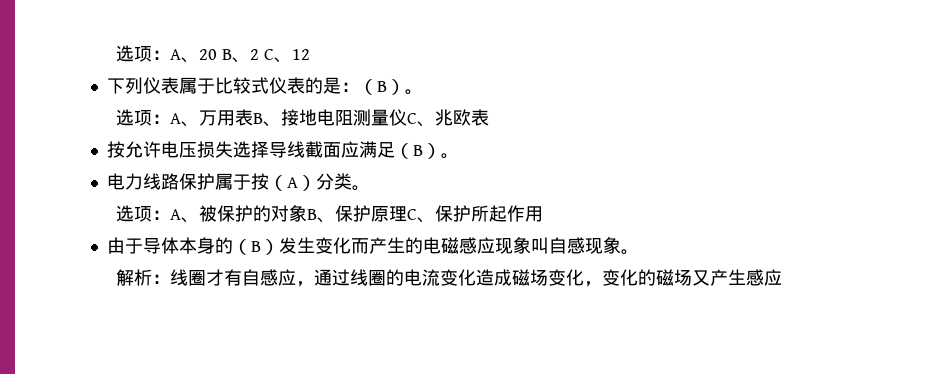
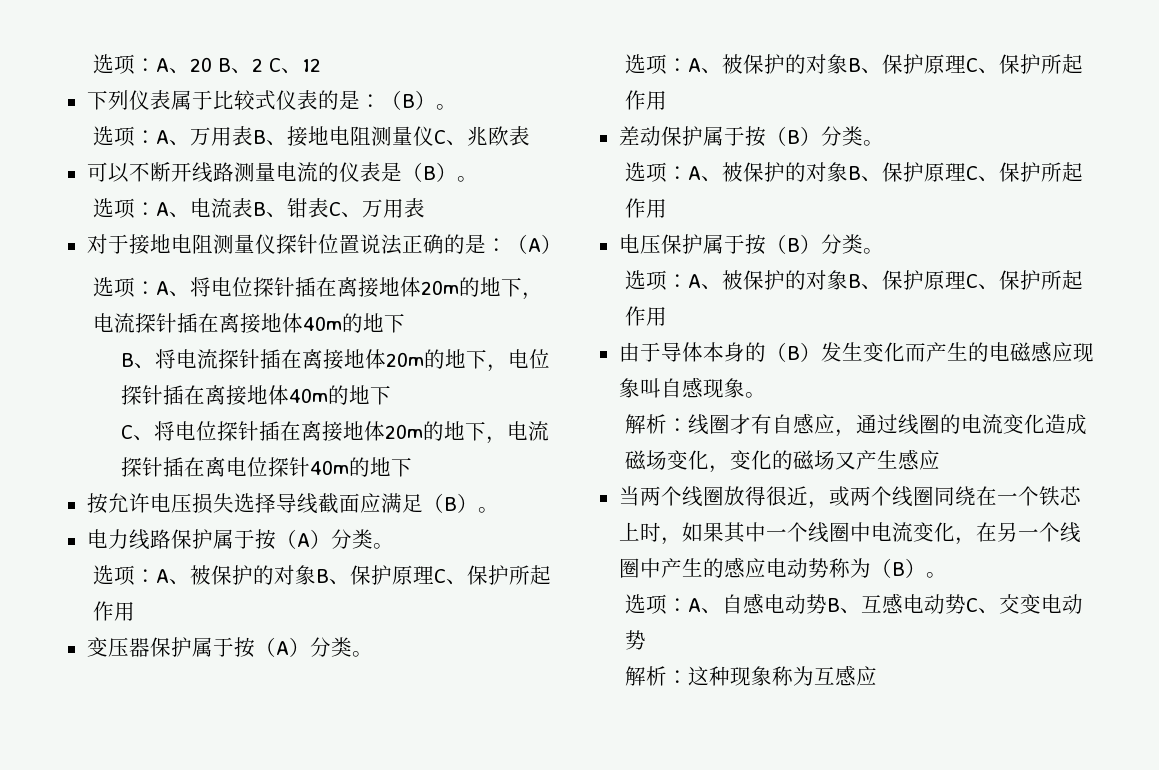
(490, 117) none -> [86,162,478,183] [92,198,425,219] [86,234,562,255] [92,277,543,300] [92,313,405,334] [121,349,551,372] [121,385,392,406] [121,421,550,444] [121,457,413,477] // 可以不断开线路测量电流的仪表是（B）。 // 选项：A、电流表B、钳表C、万用表 // 对于接地电阻测量仪探针位置说法正确的是：（A） // 选项：A、将电位探针插在离接地体20m的地下，电流探针插在离接地体40m的地下 // B、将电流探针插在离接地体20m的地下，电位探针插在离接地体40m的地下 // C、将电位探针插在离接地体20m的地下，电流探针插在离电位探针40m的地下
(544, 214) none -> [86,637,373,658] [624,54,1083,75] [624,90,667,110] [618,126,884,147] [624,162,1083,183] [624,198,667,218] [618,234,884,255] [624,270,1083,291] [624,306,667,326] // 变压器保护属于按（A）分类。 // 选项：A、被保护的对象B、保护原理C、保护所起作用 // 差动保护属于按（B）分类。 // 选项：A、被保护的对象B、保护原理C、保护所起作用 // 电压保护属于按（B）分类。 // 选项：A、被保护的对象B、保护原理C、保护所起作用
(783, 277) none -> [618,486,1082,509] [618,522,1081,545] [618,557,947,578] [624,593,1083,615] [624,630,646,650] [624,665,877,686] // 当两个线圈放得很近，或两个线圈同绕在一个铁芯上时，如果其中一个线圈中电流变化，在另一个线圈中产生的感应电动势称为（B）。 // 选项：A、自感电动势B、互感电动势C、交变电动势 // 解析：这种现象称为互感应

